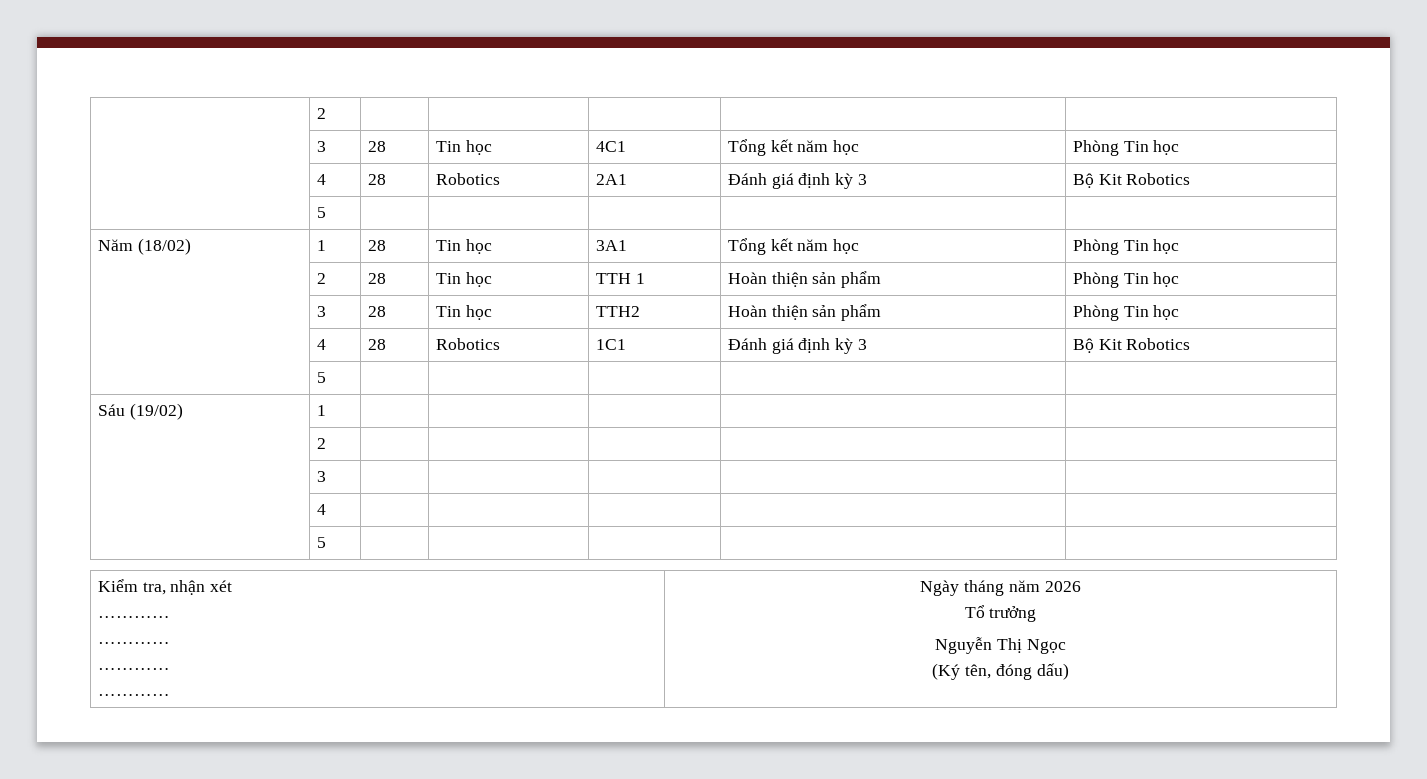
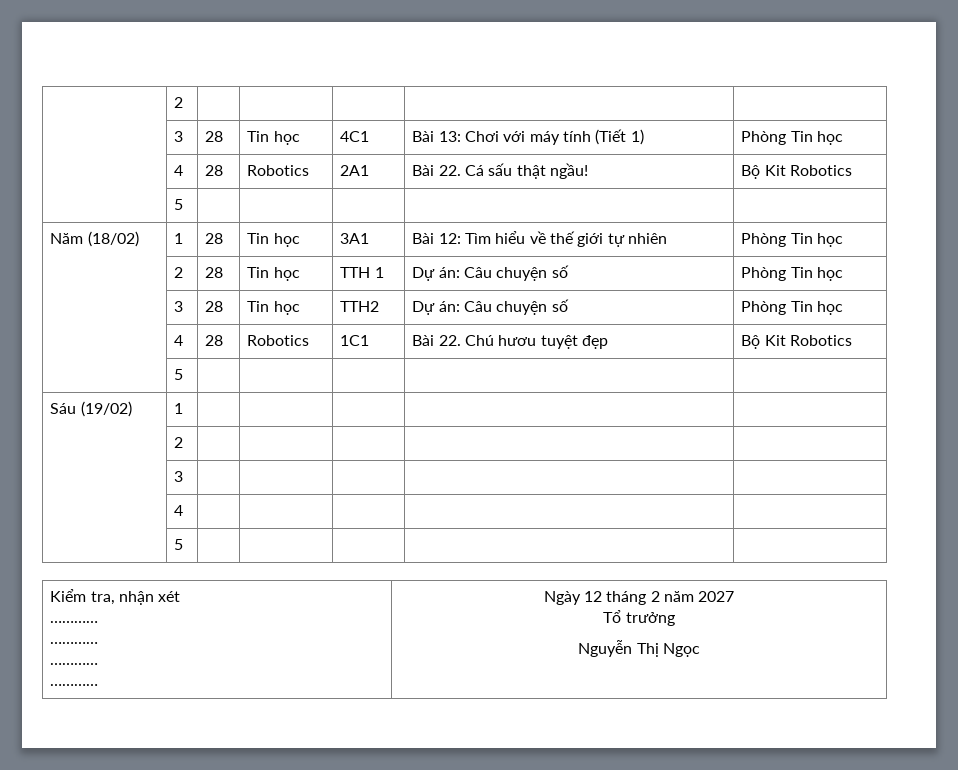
[727,139,860,156] Tổng kết năm học -> [412,129,644,145] Bài 13: Chơi với máy tính (Tiết 1)
[727,173,867,189] Đánh giá định kỳ 3 -> [412,163,588,179] Bài 22. Cá sấu thật ngầu!
[727,238,860,255] Tổng kết năm học -> [412,231,667,247] Bài 12: Tìm hiểu về thế giới tự nhiên
[727,271,882,288] Hoàn thiện sản phẩm -> [412,265,569,281] Dự án: Câu chuyện số
[727,304,882,321] Hoàn thiện sản phẩm -> [412,299,569,315] Dự án: Câu chuyện số
[727,338,867,354] Đánh giá định kỳ 3 -> [412,335,608,349] Bài 22. Chú hươu tuyệt đẹp
[964,580,1081,596] tháng năm 2026 -> [584,591,735,605] 12 tháng 2 năm 2027
[932,663,1069,680] // (Ký tên, đóng dấu) -> (700, 650) none

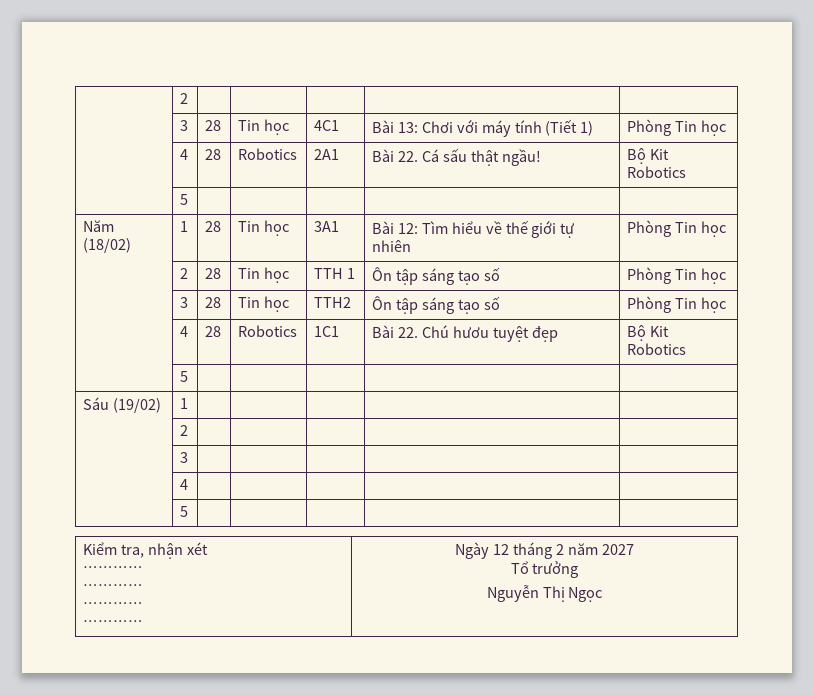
[412,267,548,281] Dự án: Câu chuyện -> [371,267,480,285] Ôn tập sáng tạo
[412,301,548,315] Dự án: Câu chuyện -> [371,296,480,314] Ôn tập sáng tạo

